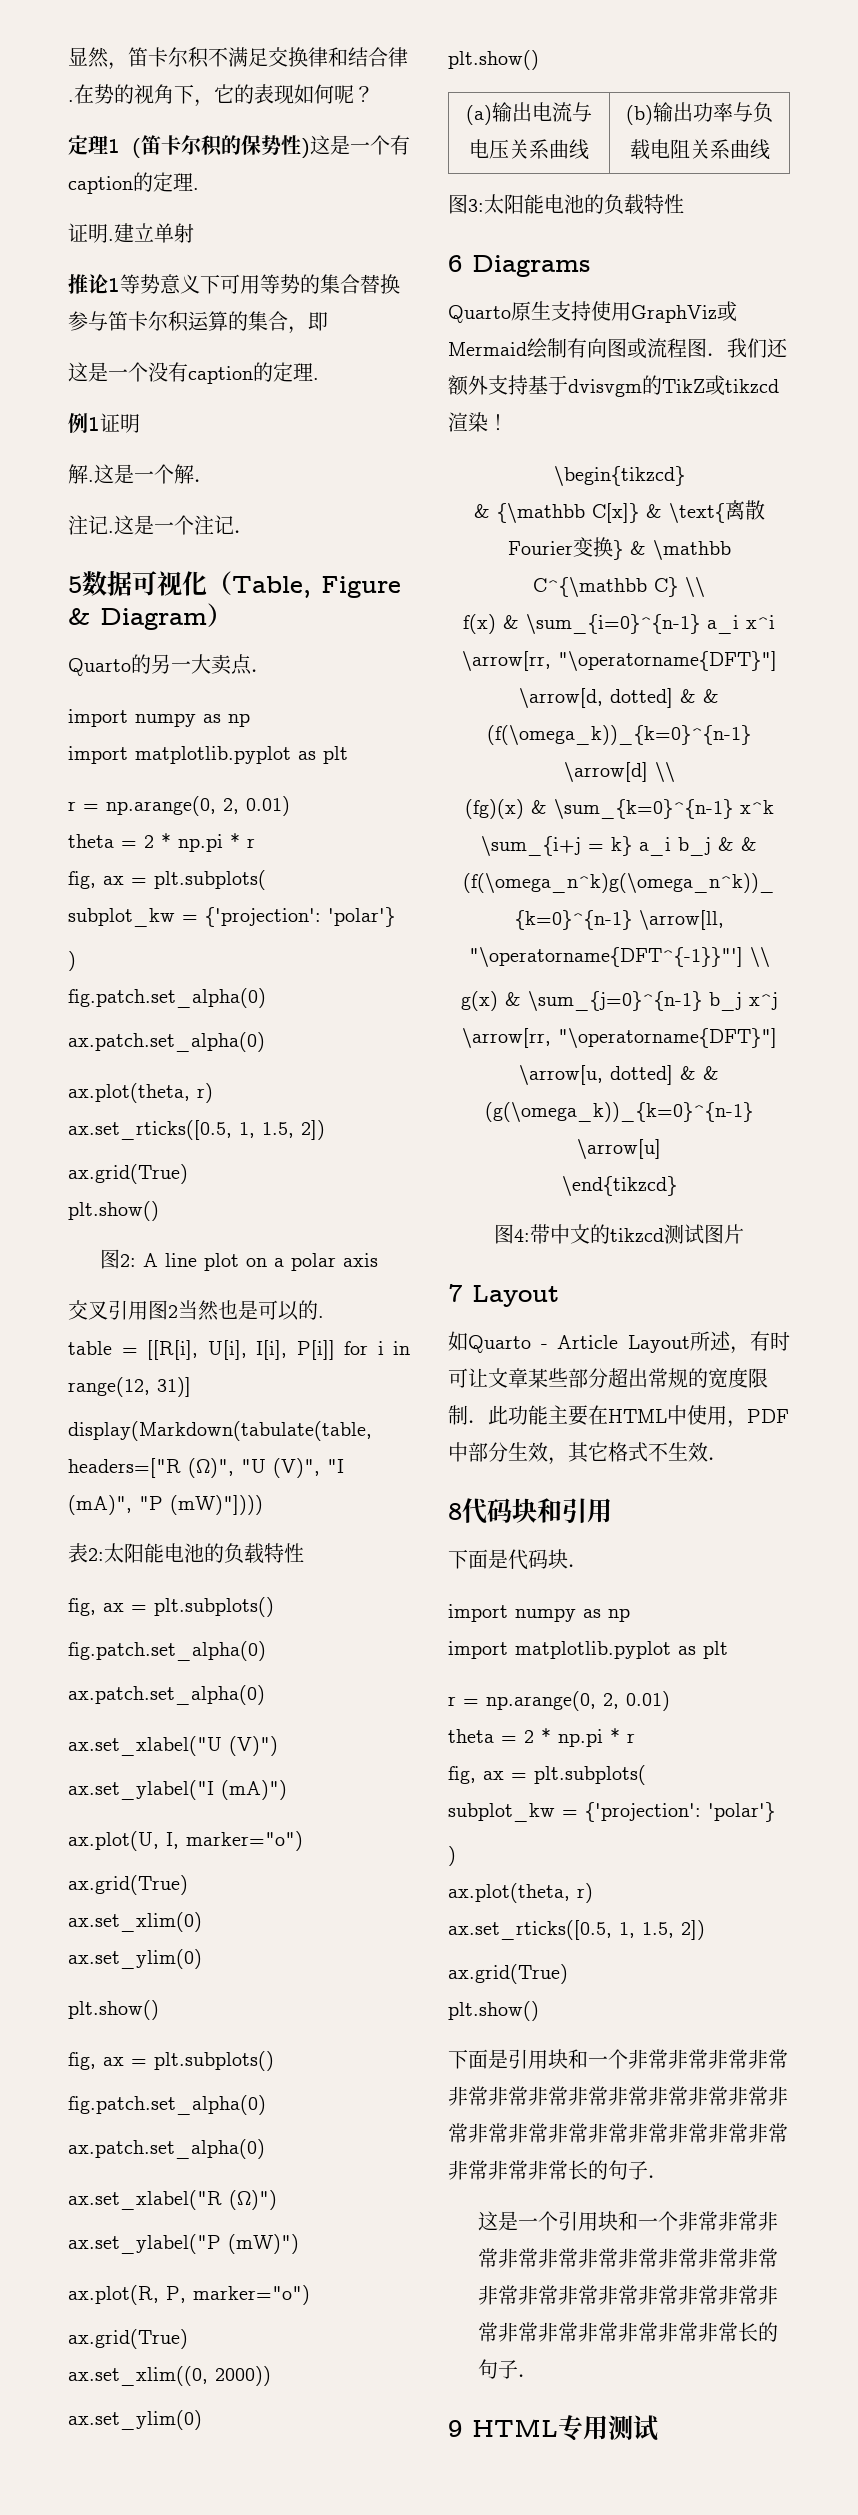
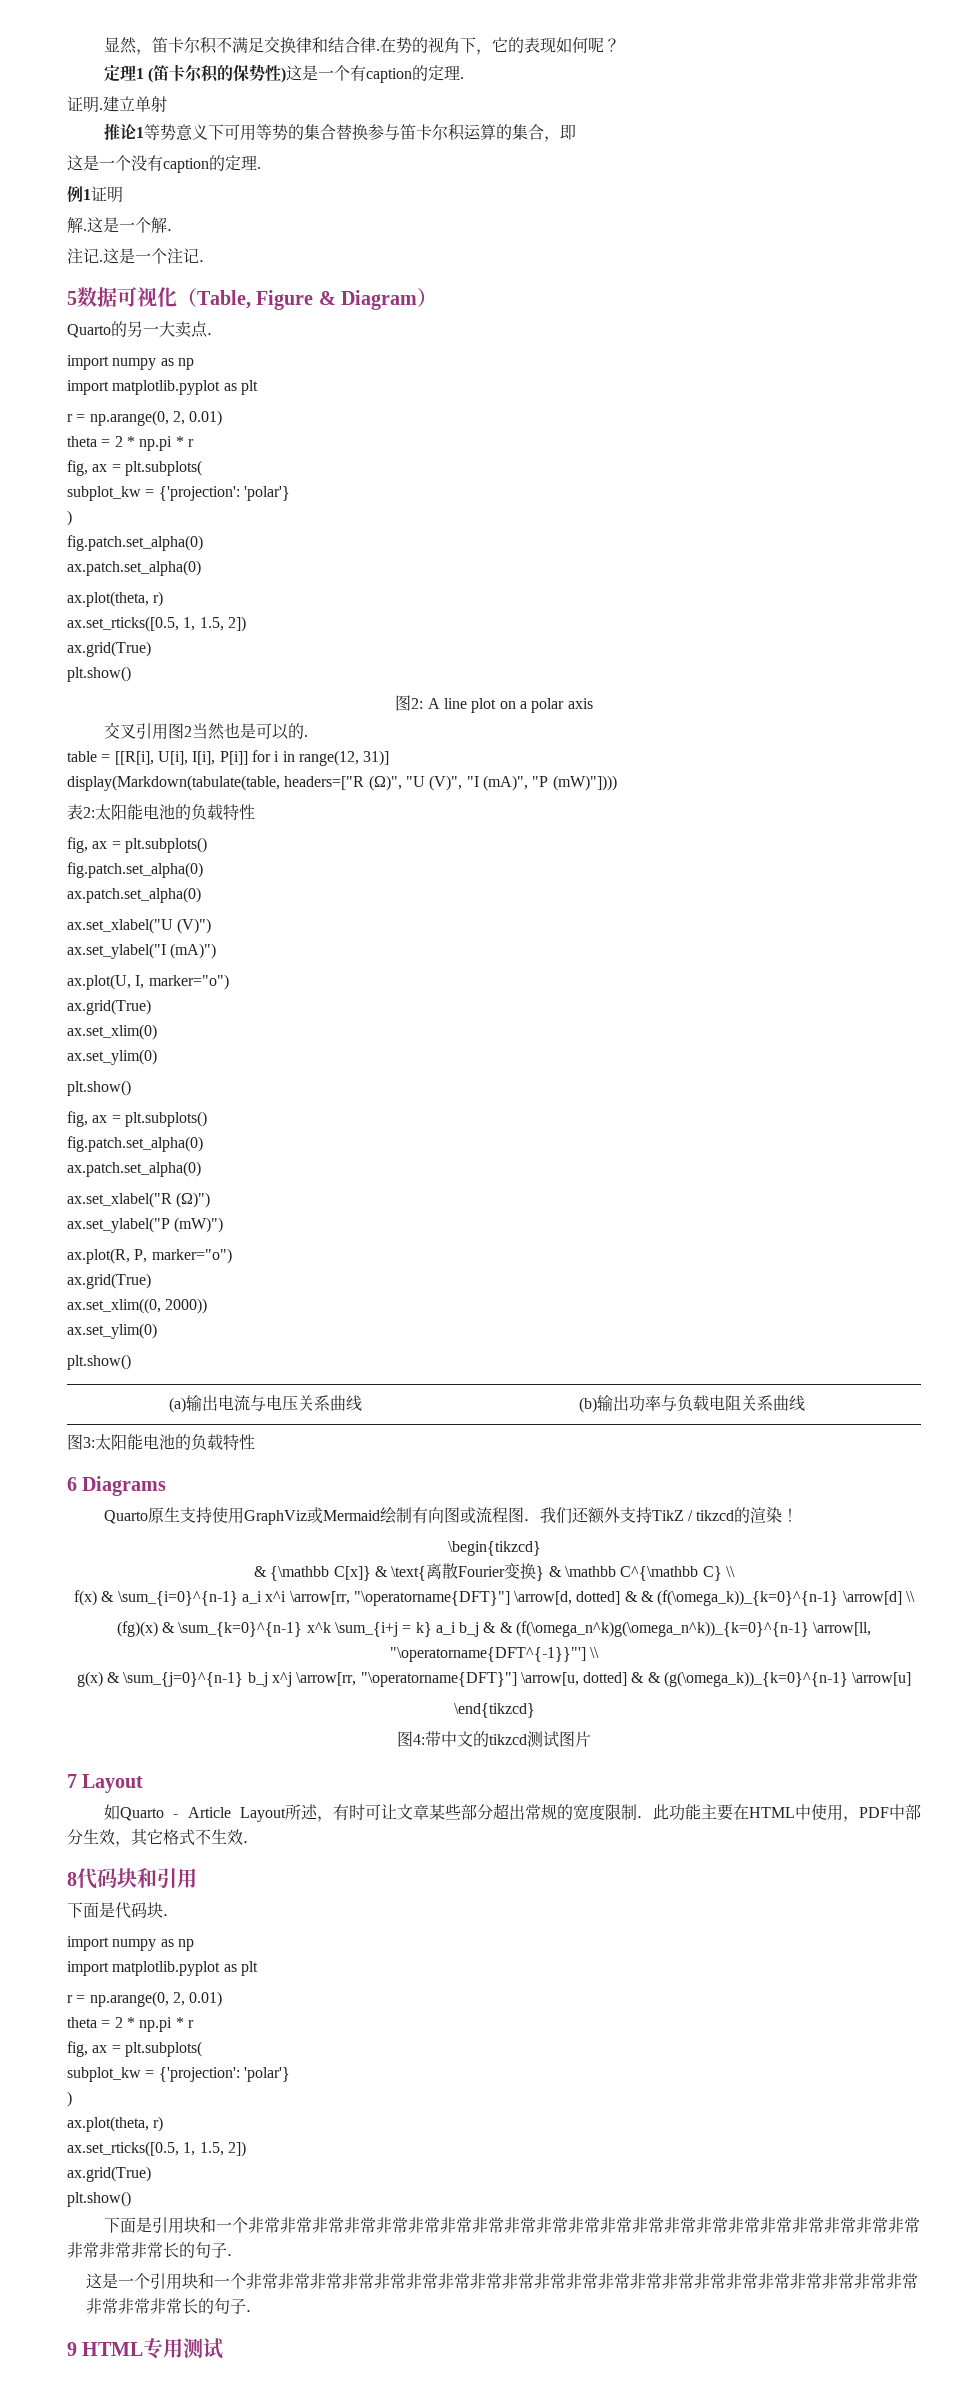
[528,375,779,397] 基于dvisvgm的TikZ或tikzcd -> [651,1507,751,1523] TikZ / tikzcd的

